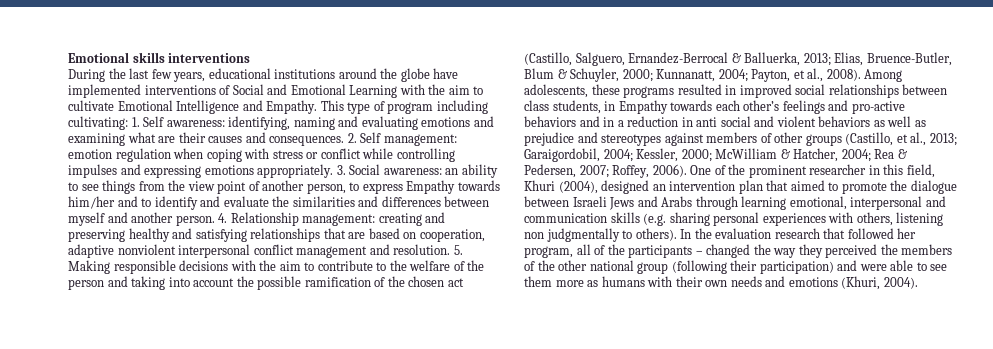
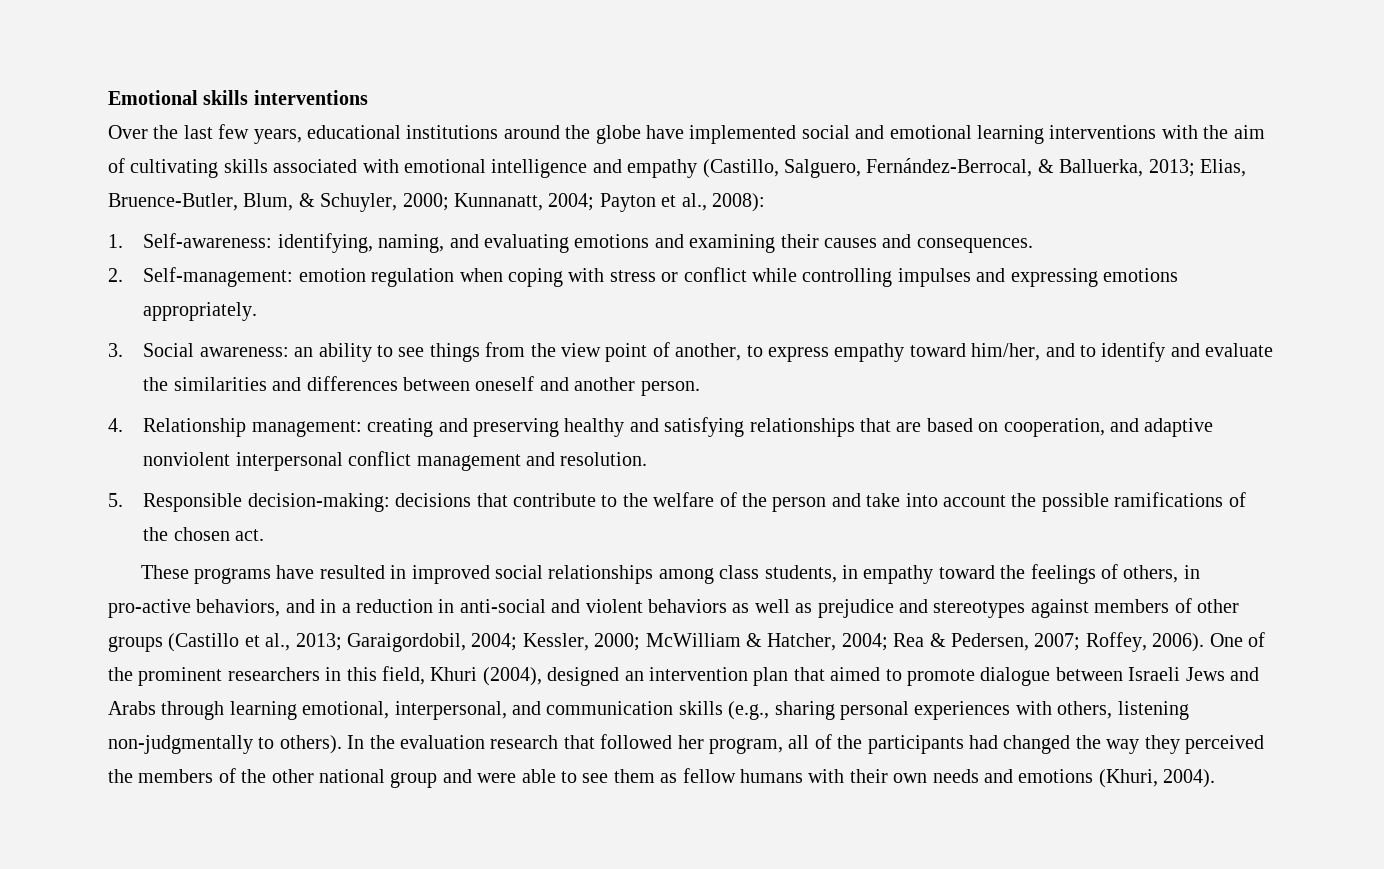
[68,69,105,82] During -> [108,125,148,139] Over
[144,84,484,98] [68,100,488,114] [68,116,335,130] interventions of Social and Emotional Learning with the aim to cultivate Emotional Intelligence and Empathy. This type of program including cultivating: 1. Self awareness: identifying, naming -> [801,125,1265,144] [108,158,1246,178] [108,193,765,212] [108,233,445,253] social and emotional learning interventions with the aim of cultivating skills associated with emotional intelligence and empathy (Castillo, Salguero, Fernández-Berrocal, & Balluerka, 2013; Elias, Bruence-Butler, Blum, & Schuyler, 2000; Kunnanatt, 2004; Payton et al., 2008): // 1. Self-awareness: identifying, naming,
[127,132,176,143] what are -> (776, 243) none
[347,132,457,146] 2. Self management: -> [108,267,294,287] // 2. Self-management:
(334, 171) none -> (258, 311) //
[262,180,500,194] [68,196,115,209] another person, to express Empathy towards him/her -> [675,343,1041,362] another, to express empathy toward him/her,
[68,212,105,226] myself -> [475,376,535,391] oneself
(215, 220) none -> (700, 388) //
(485, 235) none -> [1110,418,1140,432] and
[453,245,463,255] [68,260,315,274] 5. Making responsible decisions with the aim to -> [108,493,508,512] // 5. Responsible decision-making: decisions that
[131,276,166,290] taking -> [866,493,901,507] take
[304,277,371,287] ramification -> [1114,492,1224,507] ramifications
[447,278,464,287] [524,52,952,66] [524,68,903,82] [524,84,675,98] act (Castillo, Salguero, Ernandez-Berrocal & Balluerka, 2013; Elias, Bruence-Butler, Blum & Schuyler, 2000; Kunnanatt, 2004; Payton, et al., 2008). Among adolescents, these programs -> [235,529,265,541] [140,565,315,584] act. // These programs have
[902,84,948,95] between -> [658,568,714,584] among
[618,100,905,114] [524,116,576,127] Empathy towards each other’s feelings and pro-active behaviors -> [863,564,1200,584] [108,599,281,618] empathy toward the feelings of others, in pro-active behaviors,
[696,116,751,127] anti social -> [459,599,546,613] anti-social
[845,132,894,146] (Castillo, -> [168,633,240,652] (Castillo
[809,164,867,175] researcher -> [227,667,320,681] researchers
[890,180,908,191] the -> (975, 677) none
[850,196,923,210] interpersonal -> [394,701,507,720] interpersonal,
[643,213,667,226] (e.g. -> [728,701,770,720] (e.g.,
[524,228,620,242] non judgmentally -> [108,735,253,754] non-judgmentally
[695,251,703,255] – -> [968,735,998,749] had
[671,260,834,274] (following their participation) -> (438, 780) none
[555,280,599,287] more as -> [660,768,736,783] as fellow

